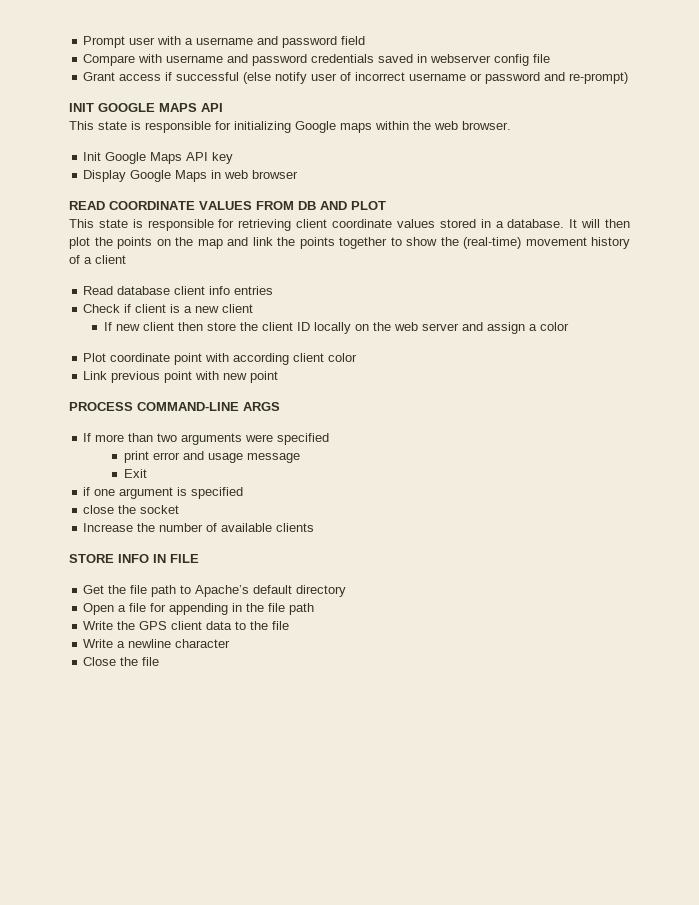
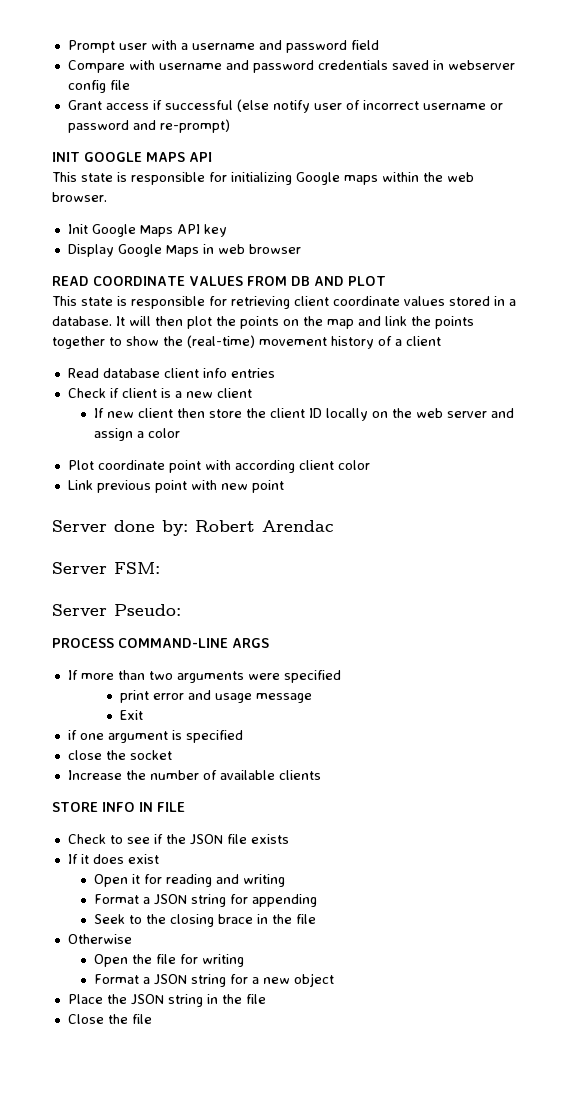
(279, 377) none -> [52,520,334,536] [52,562,160,574] [52,604,181,616] // Server done by: Robert Arendac // Server FSM: // Server Pseudo:
[83,585,347,597] [83,603,315,615] [83,621,290,630] [83,639,231,648] Get the file path to Apache’s default directory // Open a file for appending in the file path // Write the GPS client data to the file // Write a newline character -> [67,834,289,845] [67,854,159,864] [93,874,285,887] [93,894,317,907] [93,914,316,927] [67,934,132,944] [93,954,244,967] [93,973,334,987] [67,994,266,1007] Check to see if the JSON file exists // If it does exist // Open it for reading and writing // Format a JSON string for appending // Seek to the closing brace in the file // Otherwise // Open the file for writing // Format a JSON string for a new object // Place the JSON string in the file

